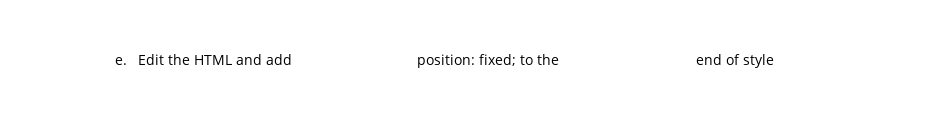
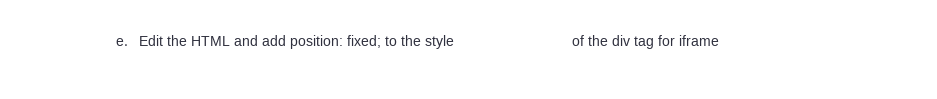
[696,54,775,68] end of style -> [424,35,719,49] style of the div tag for iframe

